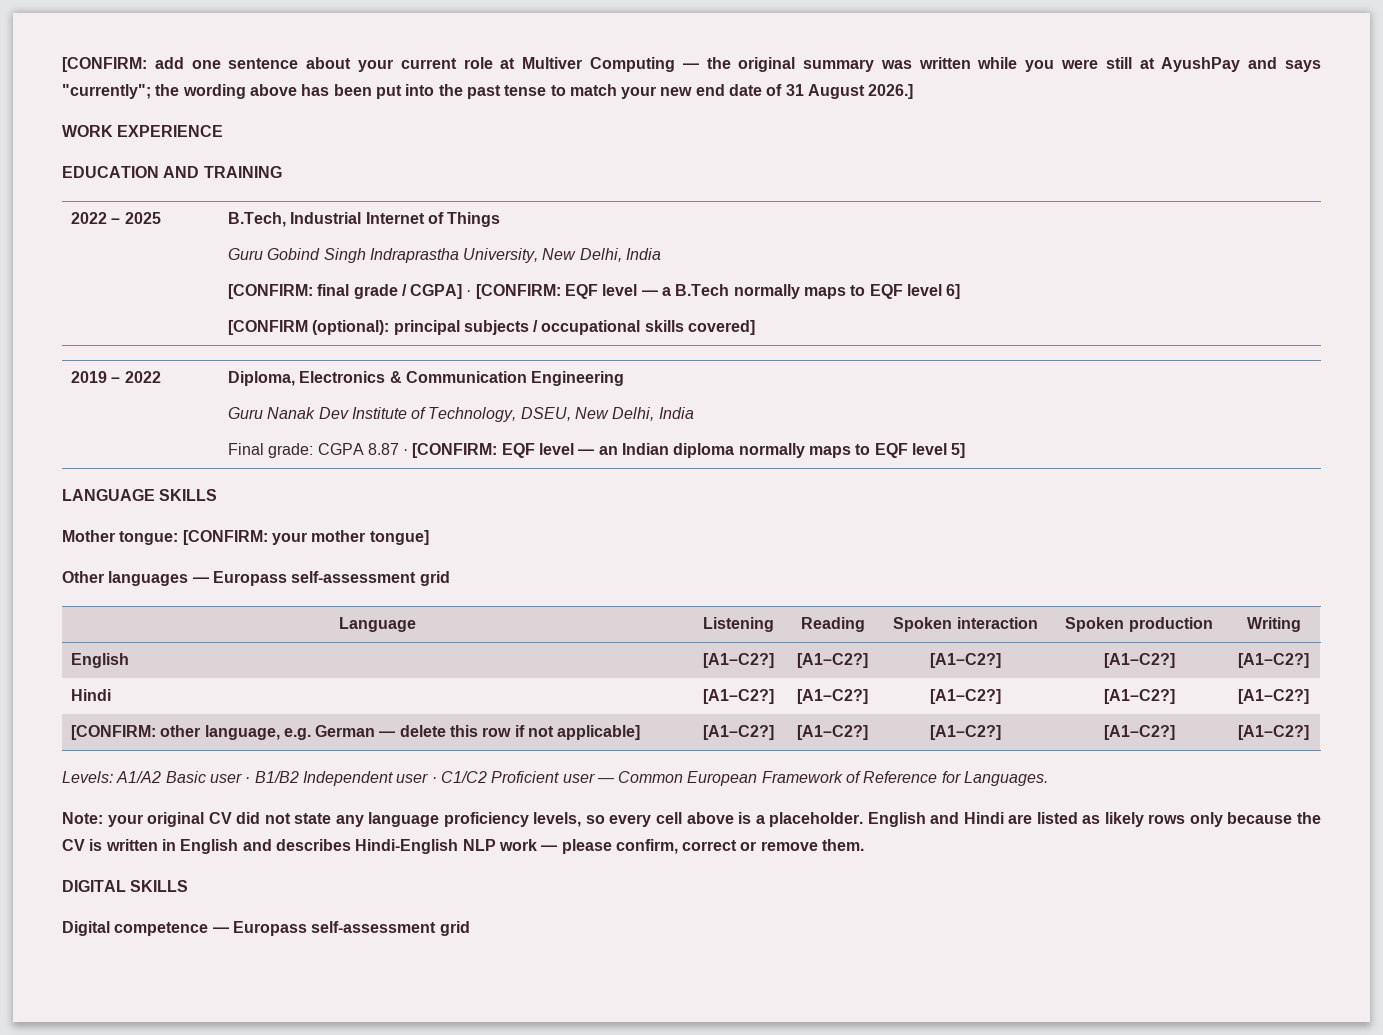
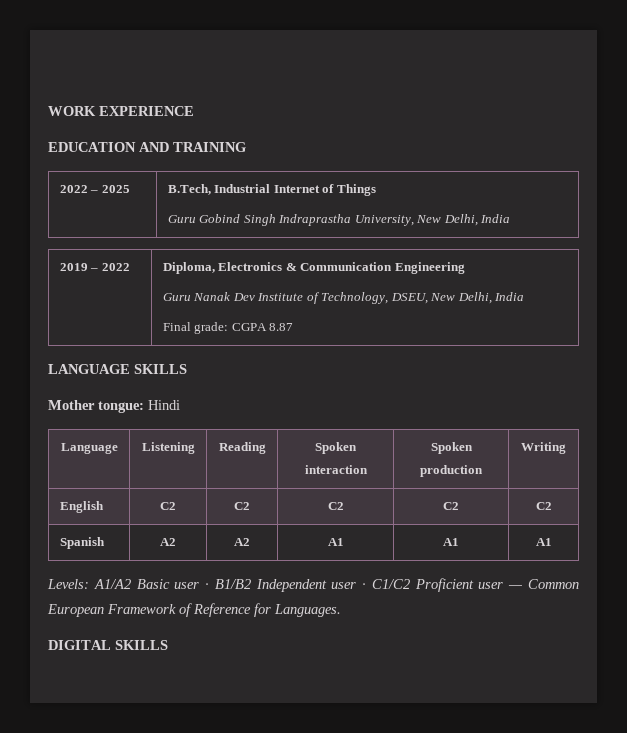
[62,57,1321,72] [62,84,914,99] [CONFIRM: add one sentence about your current role at Multiver Computing — the original summary was written while you were still at AyushPay and says "currently"; the wording above has been put into the past tense to match your new end date of 31 August 2026.] // -> (48, 111) none
[227,284,961,299] [227,320,756,335] // [CONFIRM: final grade / CGPA] · [CONFIRM: EQF level — a B.Tech normally maps to EQF level 6] // [CONFIRM (optional): principal subjects / occupational skills covered] -> (511, 218) none
[403,443,966,458] [62,489,218,501] [62,530,429,545] [62,571,450,586] · [CONFIRM: EQF level — an Indian diploma normally maps to EQF level 5] // LANGUAGE SKILLS // Mother tongue: [CONFIRM: your mother tongue] // Other languages — Europass self-assessment grid -> [48,364,187,374] [48,400,180,413] // LANGUAGE SKILLS // Mother tongue: Hindi
[703,653,774,668] [797,653,868,668] [930,653,1001,668] [1103,653,1175,668] [1238,653,1309,668] [70,689,111,701] [703,689,774,704] [797,689,868,704] [930,689,1001,704] [1103,689,1175,704] [1238,689,1309,704] [70,725,641,740] [703,725,774,740] [797,725,868,740] [930,725,1001,740] [1103,725,1175,740] [1238,725,1309,740] [A1–C2?] | [A1–C2?] | [A1–C2?] | [A1–C2?] | [A1–C2?] // Hindi | [A1–C2?] | [A1–C2?] | [A1–C2?] | [A1–C2?] | [A1–C2?] // [CONFIRM: other language, e.g. German — delete this row if not applicable] | [A1–C2?] | [A1–C2?] | [A1–C2?] | [A1–C2?] | [A1–C2?] -> [160,502,176,510] [234,502,250,510] [327,502,344,510] [443,502,459,510] [535,502,552,510] [59,537,105,549] [160,538,176,546] [234,538,250,546] [327,538,344,546] [443,538,459,546] [535,538,552,546] C2 | C2 | C2 | C2 | C2 // Spanish | A2 | A2 | A1 | A1 | A1
[62,812,1322,827] [62,839,865,854] [62,880,189,892] [62,921,470,936] Note: your original CV did not state any language proficiency levels, so every cell above is a placeholder. English and Hindi are listed as likely rows only because the CV is written in English and describes Hindi-English NLP work — please confirm, correct or remove them. // DIGITAL SKILLS // Digital competence — Europass self-assessment grid -> [48,640,168,650] DIGITAL SKILLS

